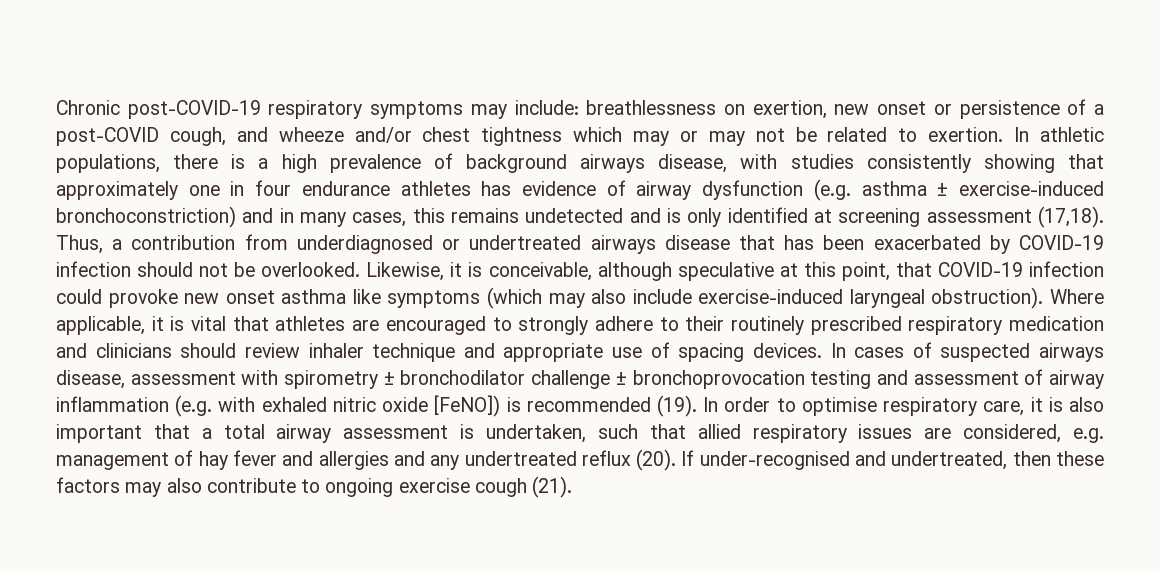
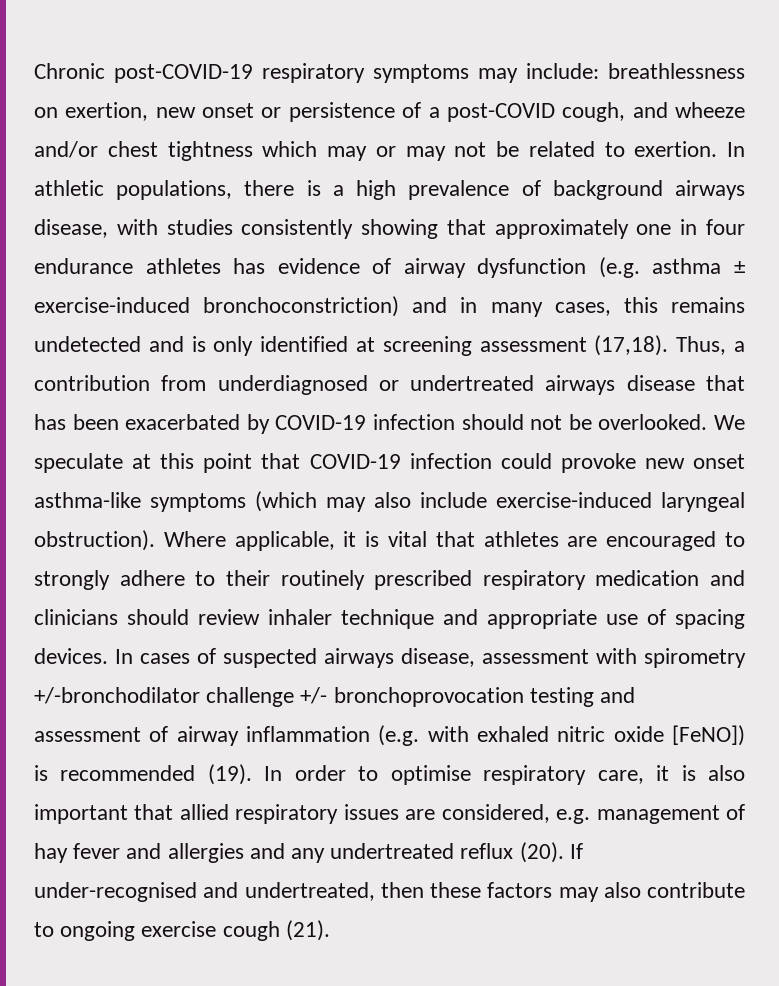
[366,262,774,281] Likewise, it is conceivable, although speculative -> [714,415,746,430] [34,453,123,473] We speculate
[841,262,890,281] point, -> [203,453,253,473] point
[281,289,381,304] asthma like -> [34,492,141,508] asthma-like
[383,370,627,389] ± bronchodilator challenge ± -> [34,687,328,707] +/-bronchodilator challenge +/-
[201,424,686,443] a total airway assessment is undertaken, such that -> (174, 812) none

